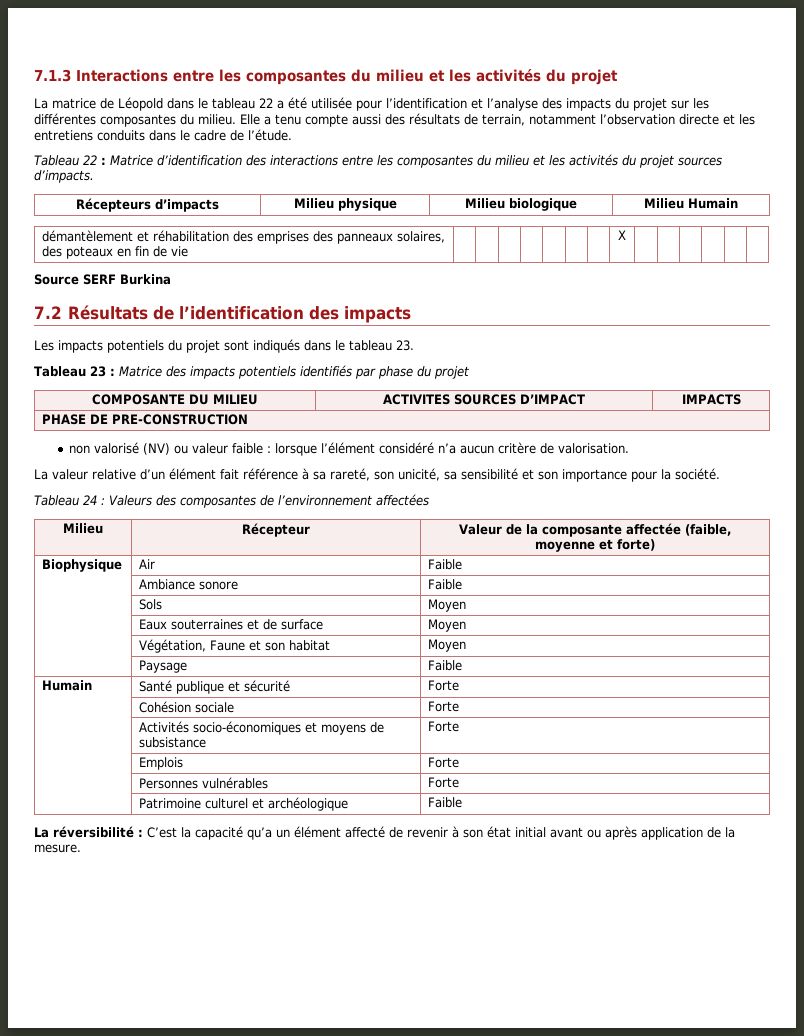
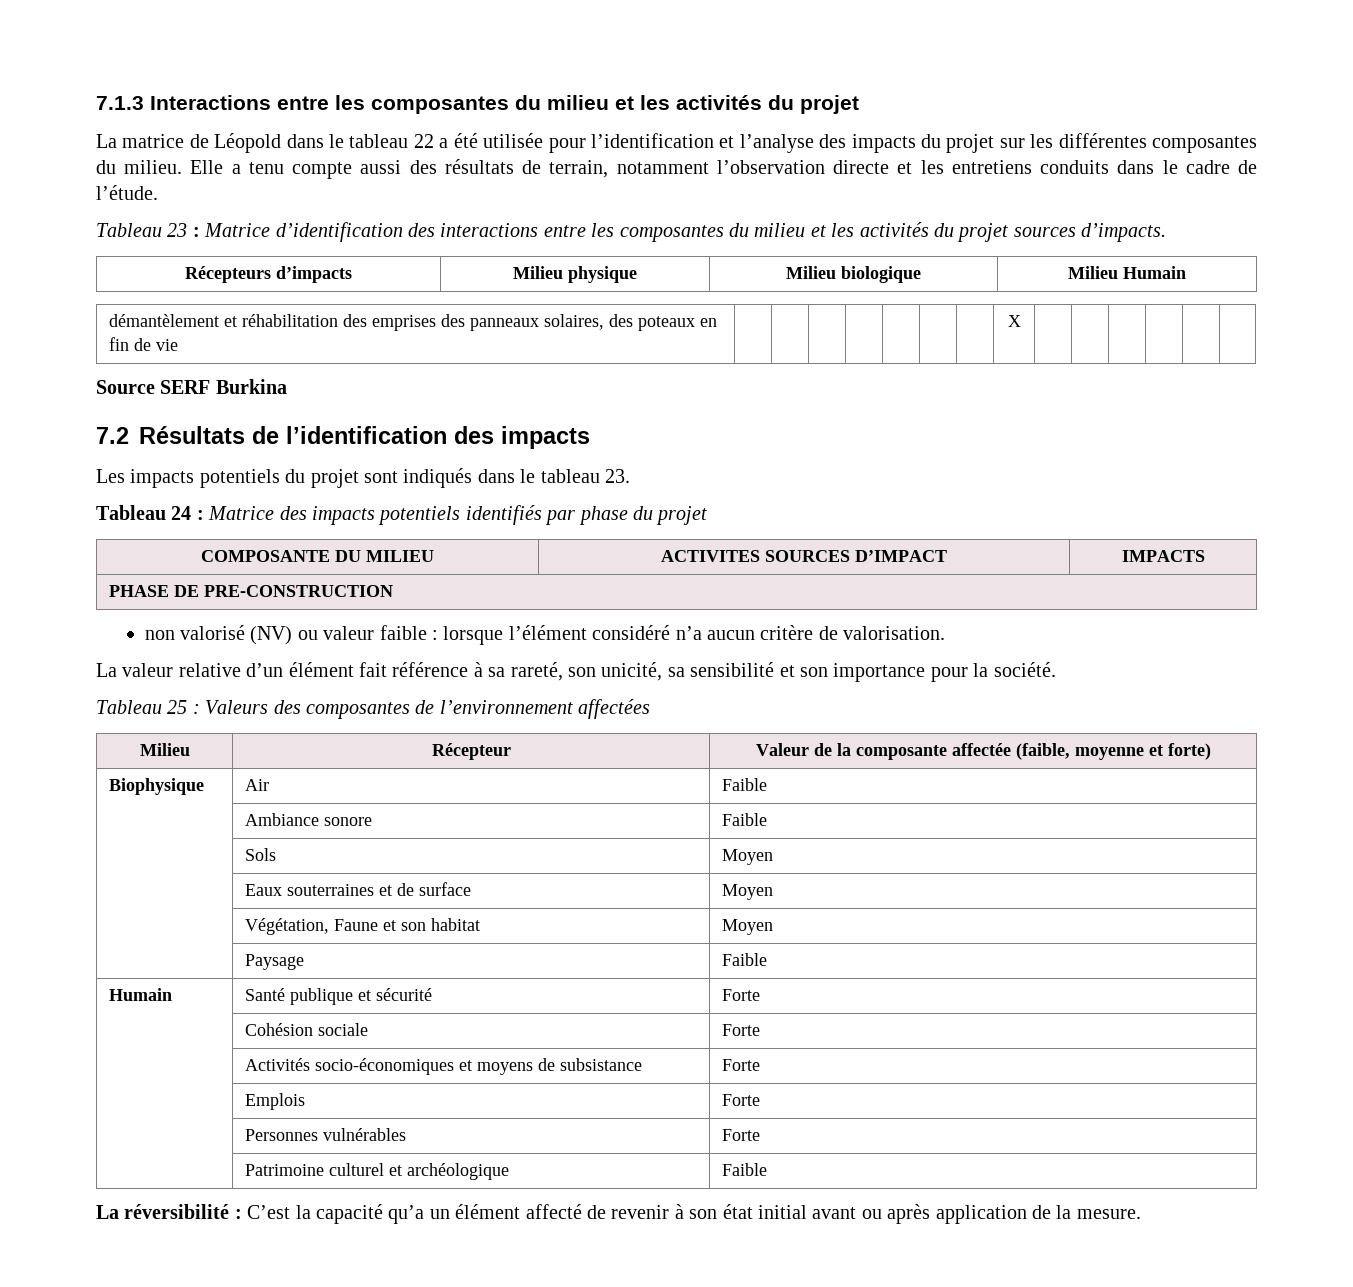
[82,155,97,165] 22 -> [167,223,188,237] 23
[89,366,106,377] 23 -> [171,506,192,520] 24
[82,495,97,505] 24 -> [167,700,188,714] 25

